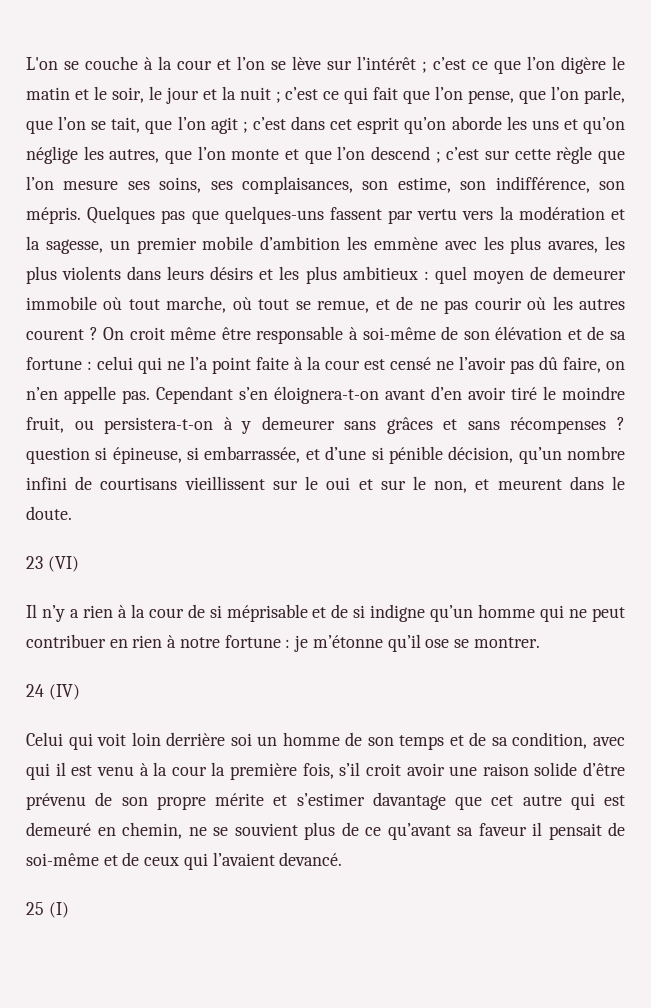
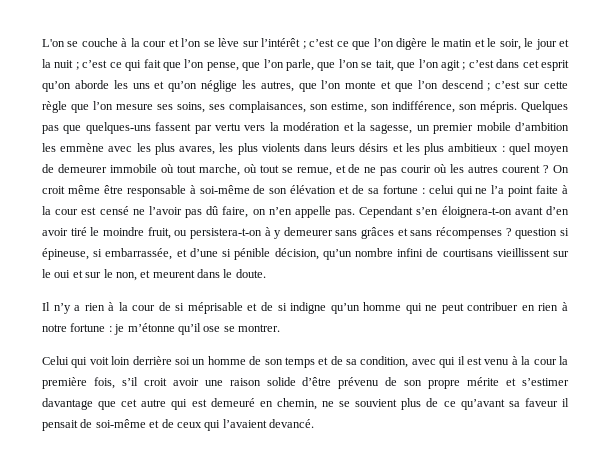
[26,556,79,572] // 23 (VI) -> (266, 273) none
[26,684,80,700] // 24 (IV) -> (280, 328) none
[26,902,69,918] // 25 (I) -> (314, 423) none

